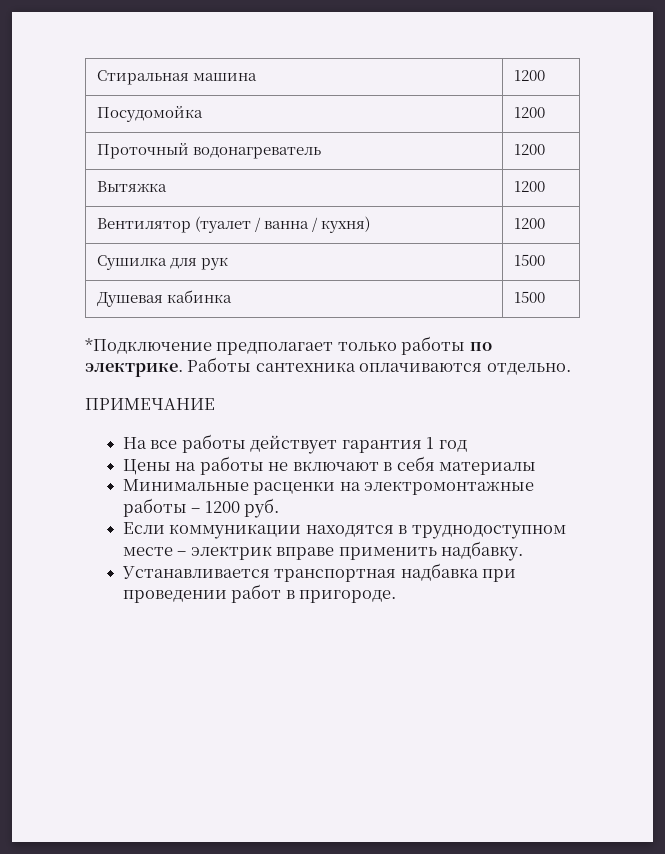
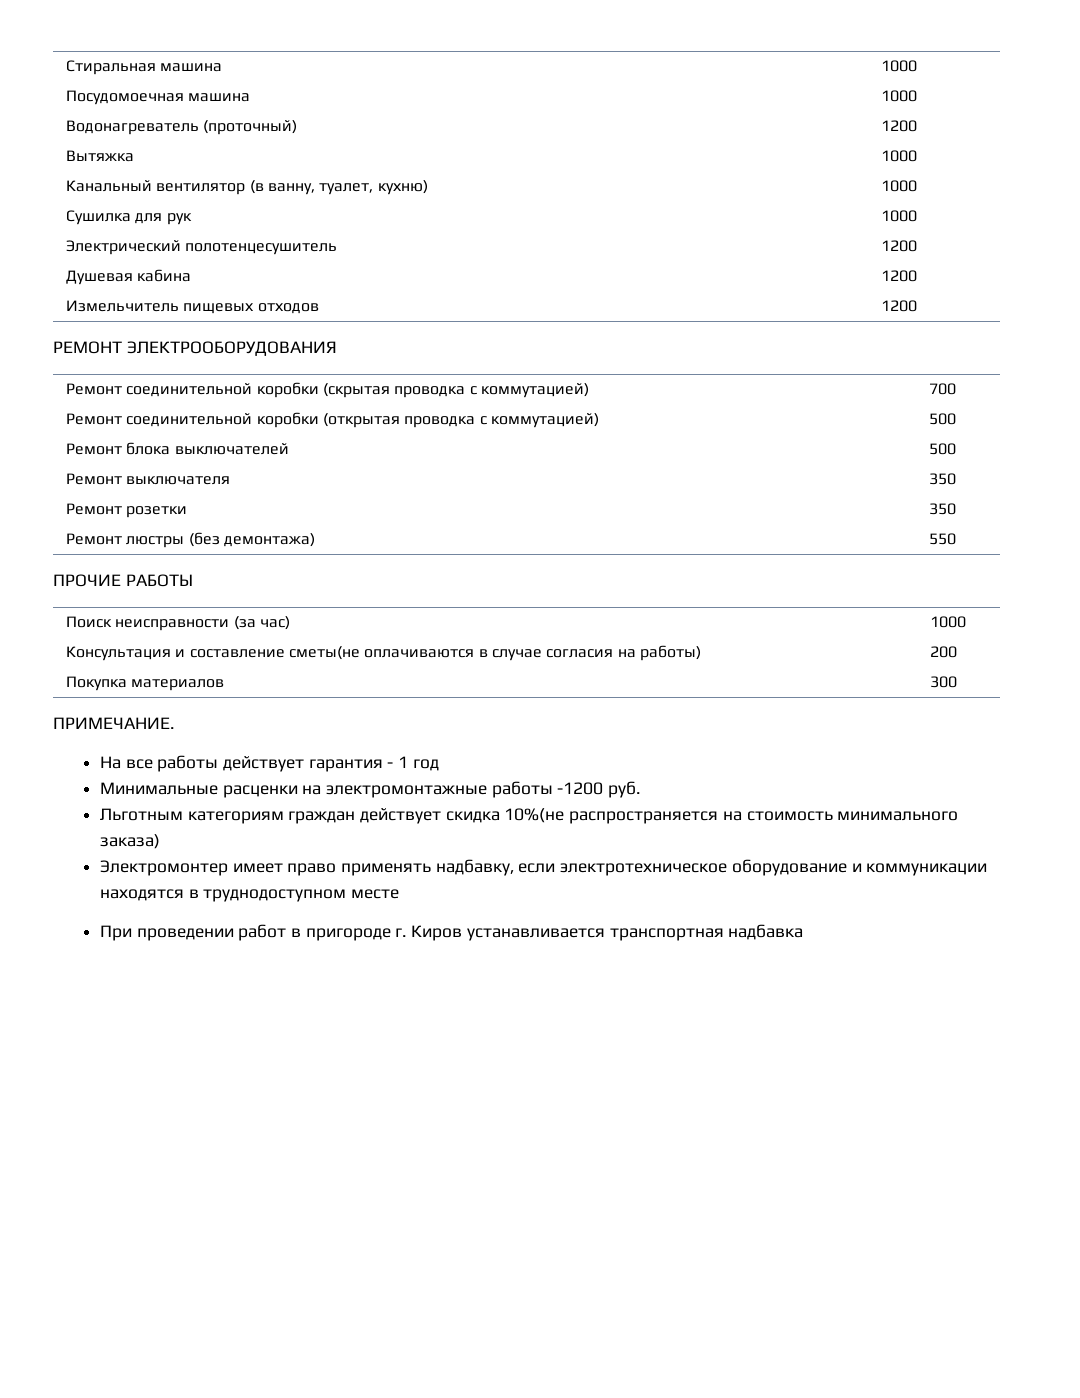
[513,70,545,81] [96,105,203,122] [513,107,545,118] [96,142,321,159] [513,144,545,155] [96,181,167,192] [513,181,545,192] [96,216,370,233] [513,218,545,229] [96,255,228,270] [513,254,545,266] [96,290,232,307] [513,291,545,303] [85,336,492,355] [85,357,571,377] [85,398,215,410] 1200 // Посудомойка | 1200 // Проточный водонагреватель | 1200 // Вытяжка | 1200 // Вентилятор (туалет / ванна / кухня) | 1200 // Сушилка для рук | 1500 // Душевая кабинка | 1500 // *Подключение предполагает только работы по электрике. Работы сантехника оплачиваются отдельно. // ПРИМЕЧАНИЕ -> [881,60,918,72] [66,90,251,105] [881,90,918,102] [66,120,298,135] [881,120,918,132] [66,150,135,162] [881,150,918,162] [66,180,428,195] [881,180,918,192] [66,210,192,225] [881,210,918,222] [66,240,338,255] [881,240,918,252] [66,269,192,285] [881,270,918,282] [66,300,319,314] [881,300,918,312] [53,341,337,356] [66,382,590,398] [929,383,957,395] [66,412,600,428] [929,413,957,425] [66,442,289,455] [929,443,957,455] [66,473,231,485] [929,473,957,485] [66,503,188,518] [929,503,957,515] [66,532,316,548] [929,533,957,545] [53,574,193,587] [66,616,291,631] [930,616,967,628] [66,645,701,661] [930,646,958,658] [66,676,225,691] [930,676,958,688] [53,717,174,729] 1000 // Посудомоечная машина | 1000 // Водонагреватель (проточный) | 1200 // Вытяжка | 1000 // Канальный вентилятор (в ванну, туалет, кухню) | 1000 // Сушилка для рук | 1000 // Электрический полотенцесушитель | 1200 // Душевая кабина | 1200 // Измельчитель пищевых отходов | 1200 // РЕМОНТ ЭЛЕКТРООБОРУДОВАНИЯ // Ремонт соединительной коробки (скрытая проводка с коммутацией) | 700 // Ремонт соединительной коробки (открытая проводка с коммутацией) | 500 // Ремонт блока выключателей | 500 // Ремонт выключателя | 350 // Ремонт розетки | 350 // Ремонт люстры (без демонтажа) | 550 // ПРОЧИЕ РАБОТЫ // Поиск неисправности (за час) | 1000 // Консультация и составление сметы(не оплачиваются в случае согласия на работы) | 200 // Покупка материалов | 300 // ПРИМЕЧАНИЕ.
(422, 446) none -> [387,762,394,768] -
[122,456,537,475] // Цены на работы не включают в себя материалы -> (439, 765) none
[191,501,240,513] – 1200 -> [557,782,604,795] -1200
[122,522,165,534] Если -> [99,808,959,824] [99,834,160,849] [99,859,862,876] Льготным категориям граждан действует скидка 10%(не распространяется на стоимость минимального заказа) // Электромонтер имеет право применять надбавку, если электротехническое оборудование и
[177,541,524,561] [121,563,517,582] [122,584,397,603] – электрик вправе применить надбавку. // Устанавливается транспортная надбавка при проведении работ в пригороде. -> [99,924,804,941] // При проведении работ в пригороде г. Киров устанавливается транспортная надбавка

